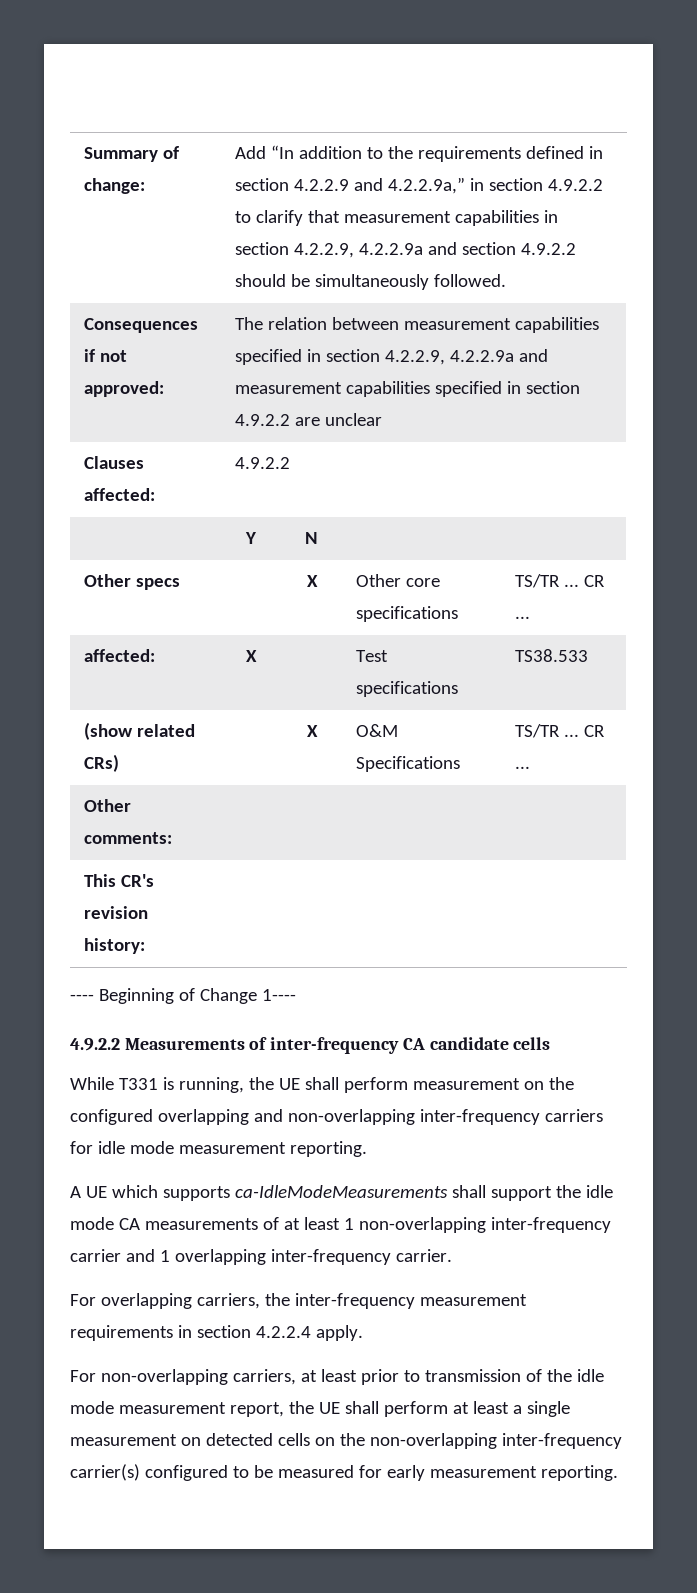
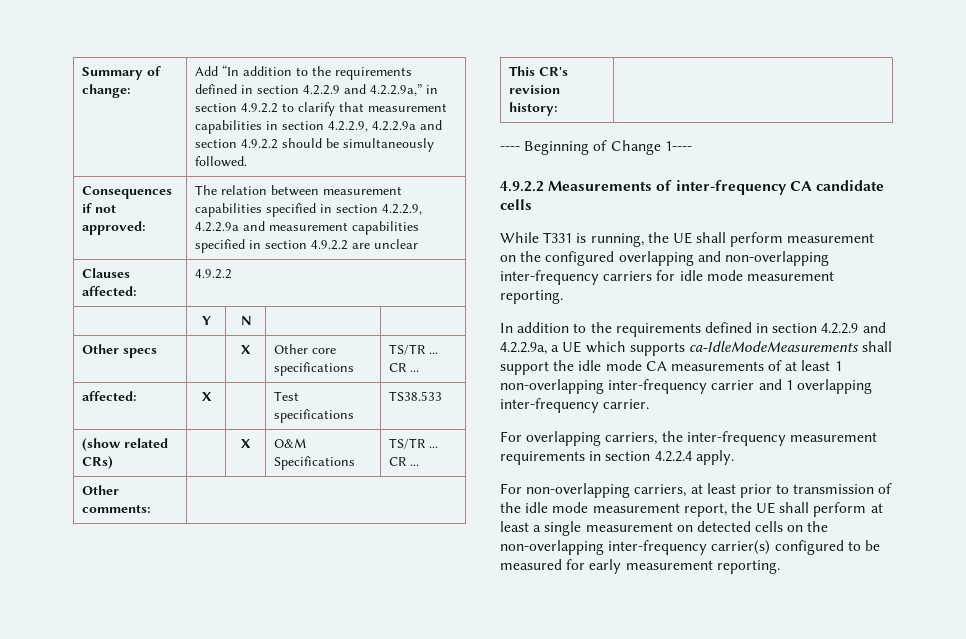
[70,1186,81,1198] A -> [500,322,886,337] [500,342,560,355] In addition to the requirements defined in section 4.2.2.9 and 4.2.2.9a, a

